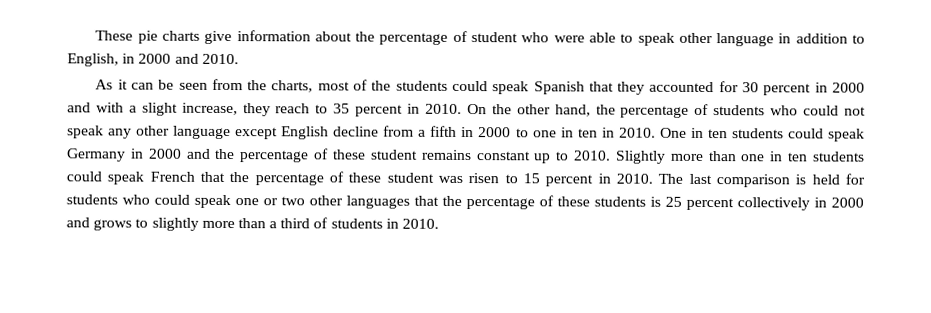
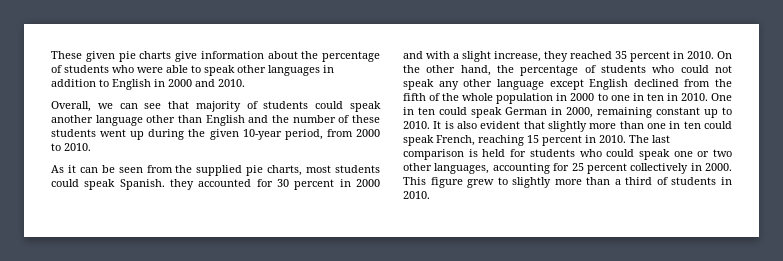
(134, 35) none -> [85,51,115,62] given
[471,32,519,43] student -> [64,65,109,73] students
[716,33,775,47] language -> [268,65,320,76] languages
[67,53,119,67] English, -> [112,79,151,90] English
(239, 59) none -> [51,101,381,112] [51,115,380,126] [51,129,380,140] [51,143,91,151] // Overall, we can see that majority of students could speak another language other than English and the number of these students went up during the given 10-year period, from 2000 to 2010.
[271,79,614,95] charts, most of the students could speak Spanish that -> [196,165,380,176] [51,179,165,190] supplied pie charts, most students could speak Spanish.
[275,103,329,114] reach to -> [570,51,612,59] reached
[333,125,458,137] decline from a fifth -> [633,79,732,87] [403,93,554,104] declined from the fifth of the whole population
[731,128,866,142] [66,148,666,164] students could speak Germany in 2000 and the percentage of these student remains constant up to 2010. Slightly -> [439,107,732,118] [403,121,587,132] could speak German in 2000, remaining constant up to 2010. It is also evident that slightly
[812,151,866,162] [66,171,518,186] students could speak French that the percentage of these student was risen to -> [704,121,732,129] [403,135,524,146] could speak French, reaching
[346,195,864,211] [66,217,133,231] languages that the percentage of these students is 25 percent collectively in 2000 and grows -> [434,163,732,174] [403,177,495,188] languages, accounting for 25 percent collectively in 2000. This figure grew

